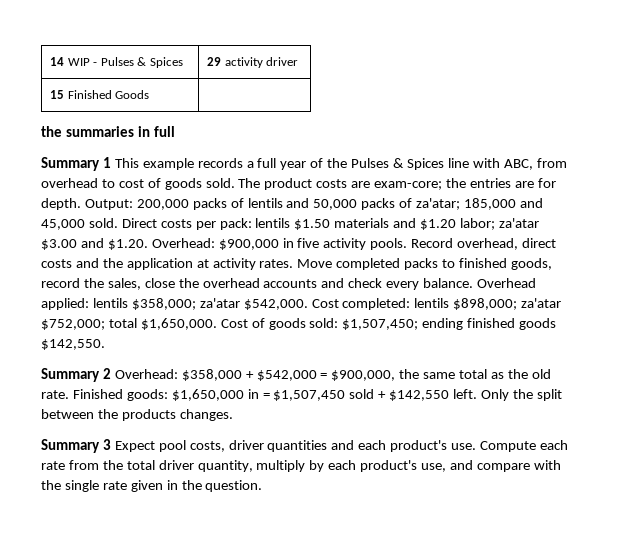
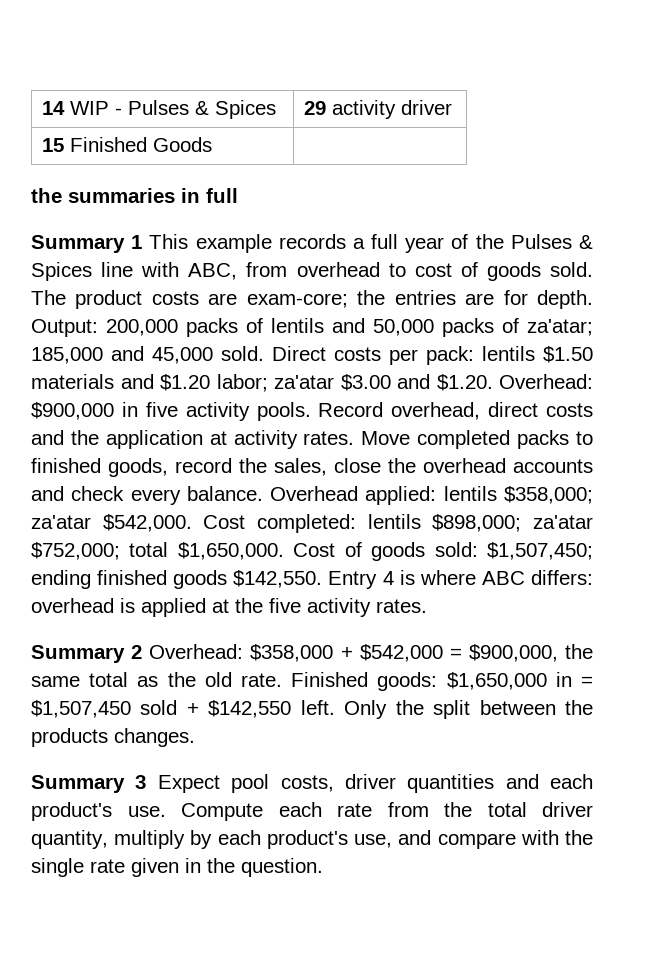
(105, 344) none -> [328,570,593,589] [31,598,427,617] Entry 4 is where ABC differs: overhead is applied at the five activity rates.

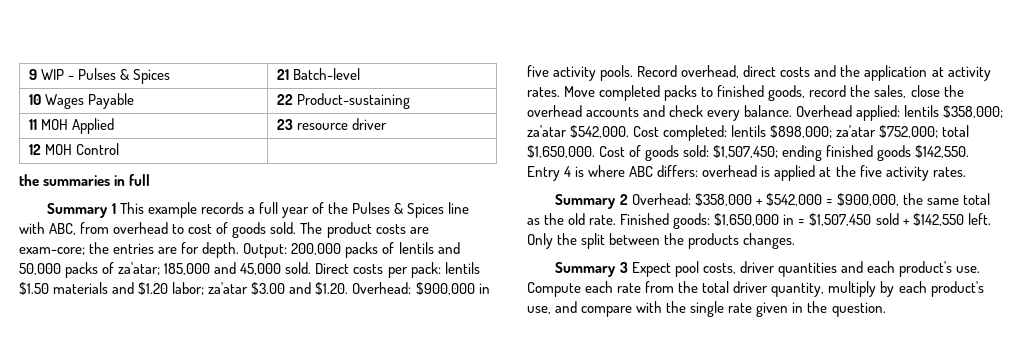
[41,101,65,115] 14 -> [29,69,38,80] 9
[303,100,452,119] [41,137,212,152] 29 activity driver // 15 Finished Goods -> [277,68,361,80] [29,93,135,109] [277,93,411,109] [29,118,115,134] [277,118,388,130] [29,143,120,155] 21 Batch-level // 10 Wages Payable | 22 Product-sustaining // 11 MOH Applied | 23 resource driver // 12 MOH Control

